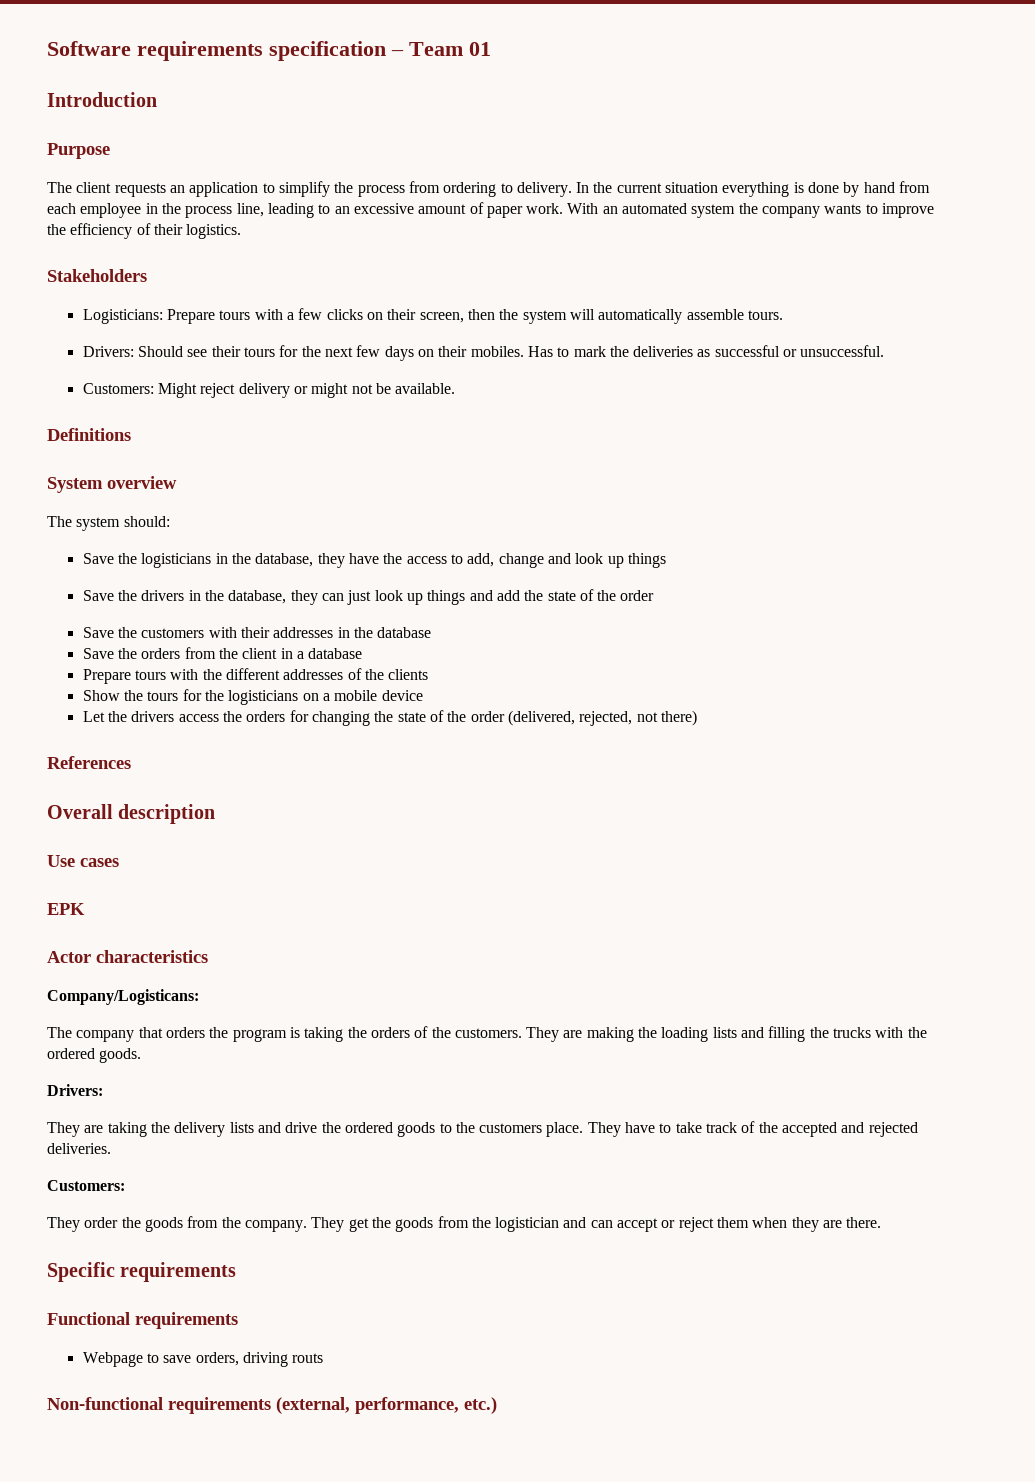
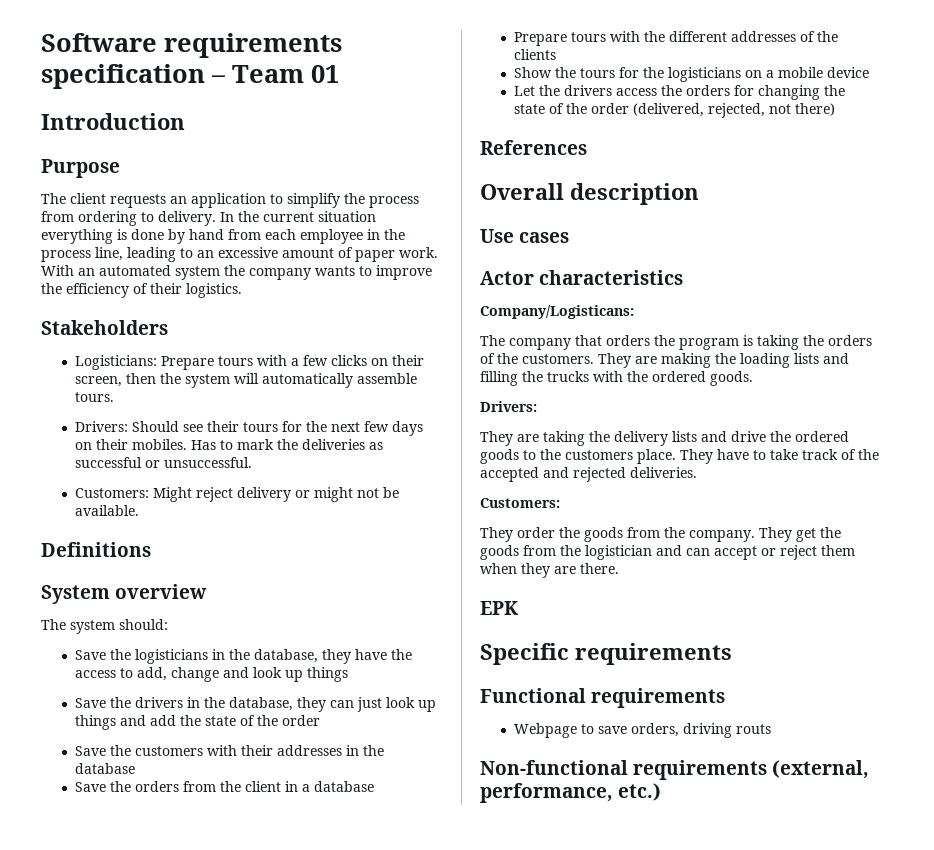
[47,903,85,915] // EPK -> (570, 237) none
(882, 1222) none -> [480,601,518,615] // EPK

